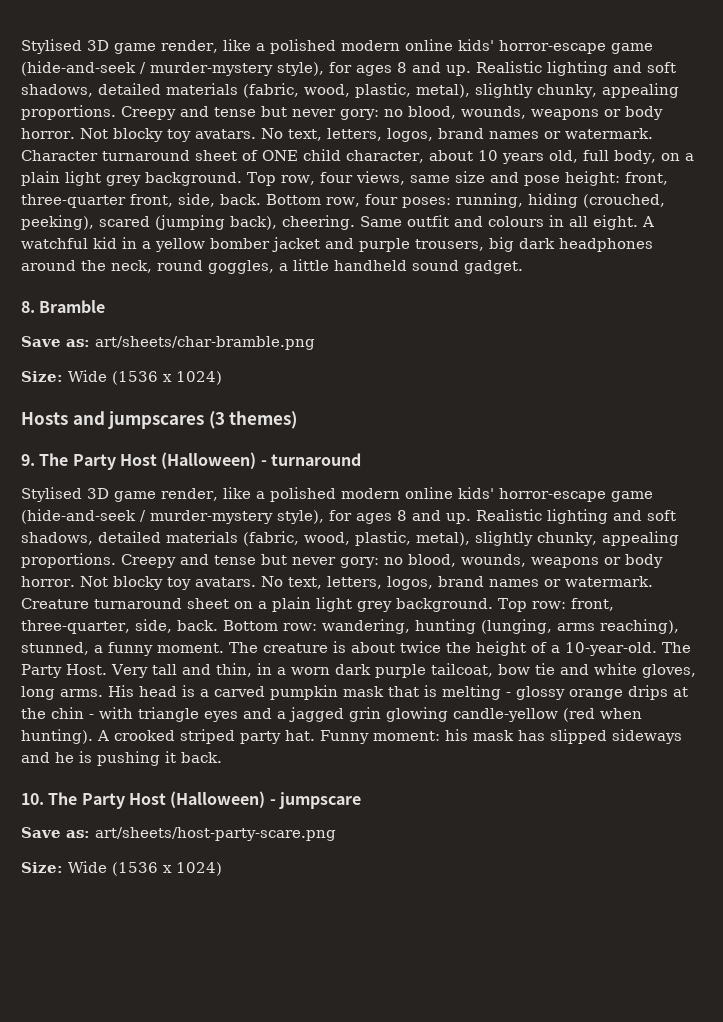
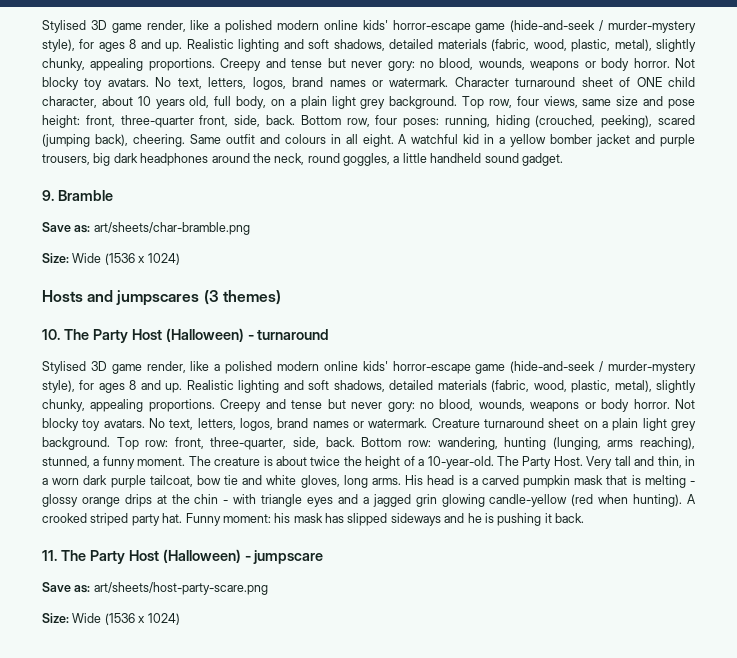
[21,301,35,313] 8. -> [42,190,54,201] 9.
[21,454,35,466] 9. -> [42,329,60,340] 10.
[21,793,44,805] 10. -> [42,550,57,561] 11.

